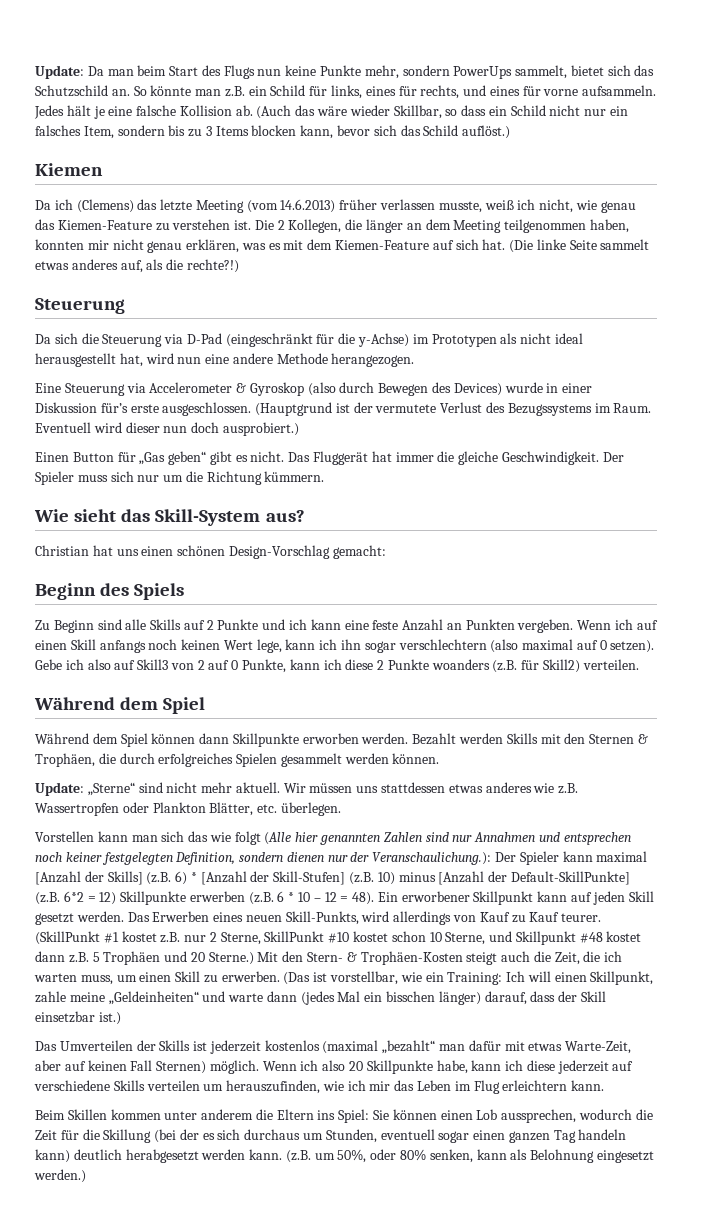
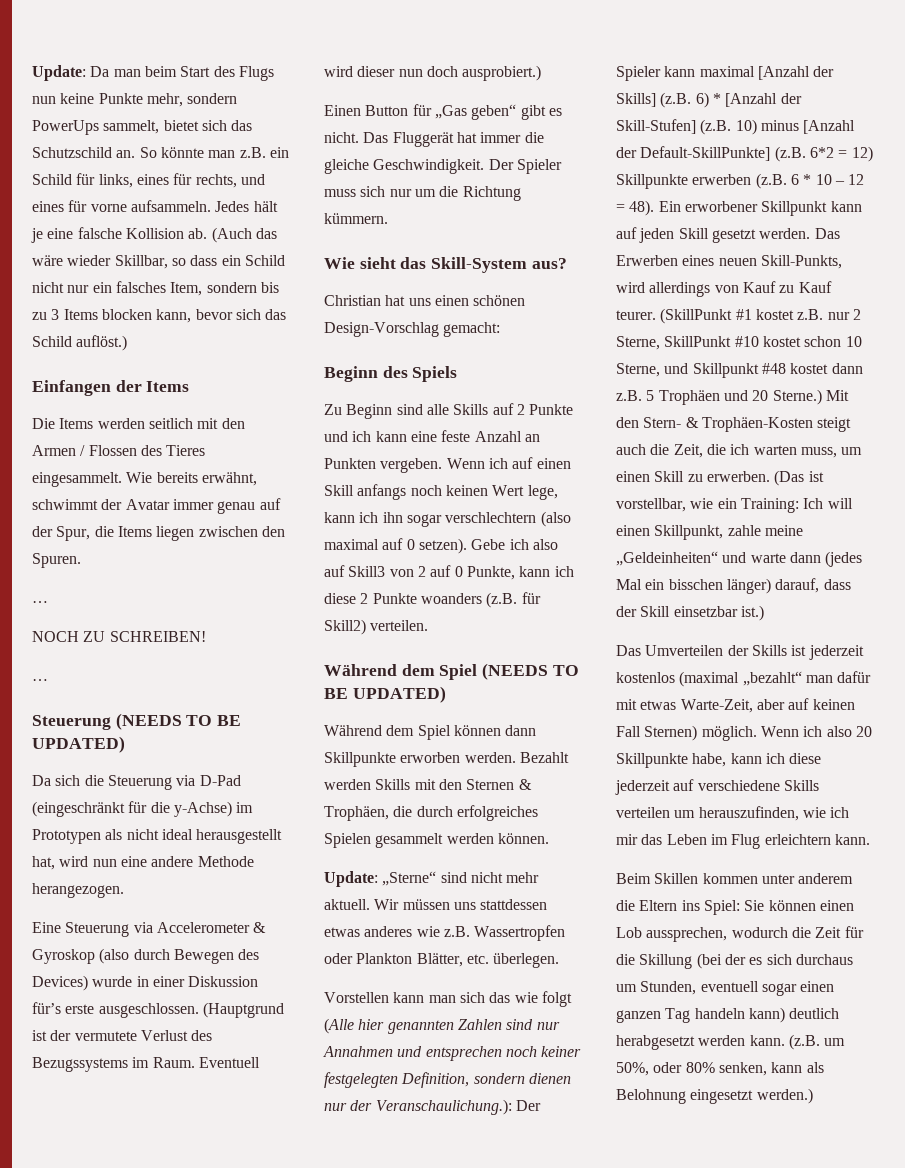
[35,163,103,176] [35,199,636,213] [35,219,629,233] [35,239,650,253] [35,259,239,273] [35,298,125,314] Kiemen // Da ich (Clemens) das letzte Meeting (vom 14.6.2013) früher verlassen musste, weiß ich nicht, wie genau das Kiemen-Feature zu verstehen ist. Die 2 Kollegen, die länger an dem Meeting teilgenommen haben, konnten mir nicht genau erklären, was es mit dem Kiemen-Feature auf sich hat. (Die linke Seite sammelt etwas anderes auf, als die rechte?!) // Steuerung -> [32,380,190,396] [32,418,245,429] [32,445,206,456] [32,472,257,487] [32,498,281,514] [32,526,285,541] [32,553,81,568] [32,601,48,603] [32,631,206,642] [32,679,48,681] [32,713,242,730] [32,736,125,753] Einfangen der Items // Die Items werden seitlich mit den Armen / Flossen des Tieres eingesammelt. Wie bereits erwähnt, schwimmt der Avatar immer genau auf der Spur, die Items liegen zwischen den Spuren. // … // NOCH ZU SCHREIBEN! // … // Steuerung (NEEDS TO BE UPDATED)
(206, 705) none -> [482,663,579,680] [324,686,446,703] (NEEDS TO BE UPDATED)

